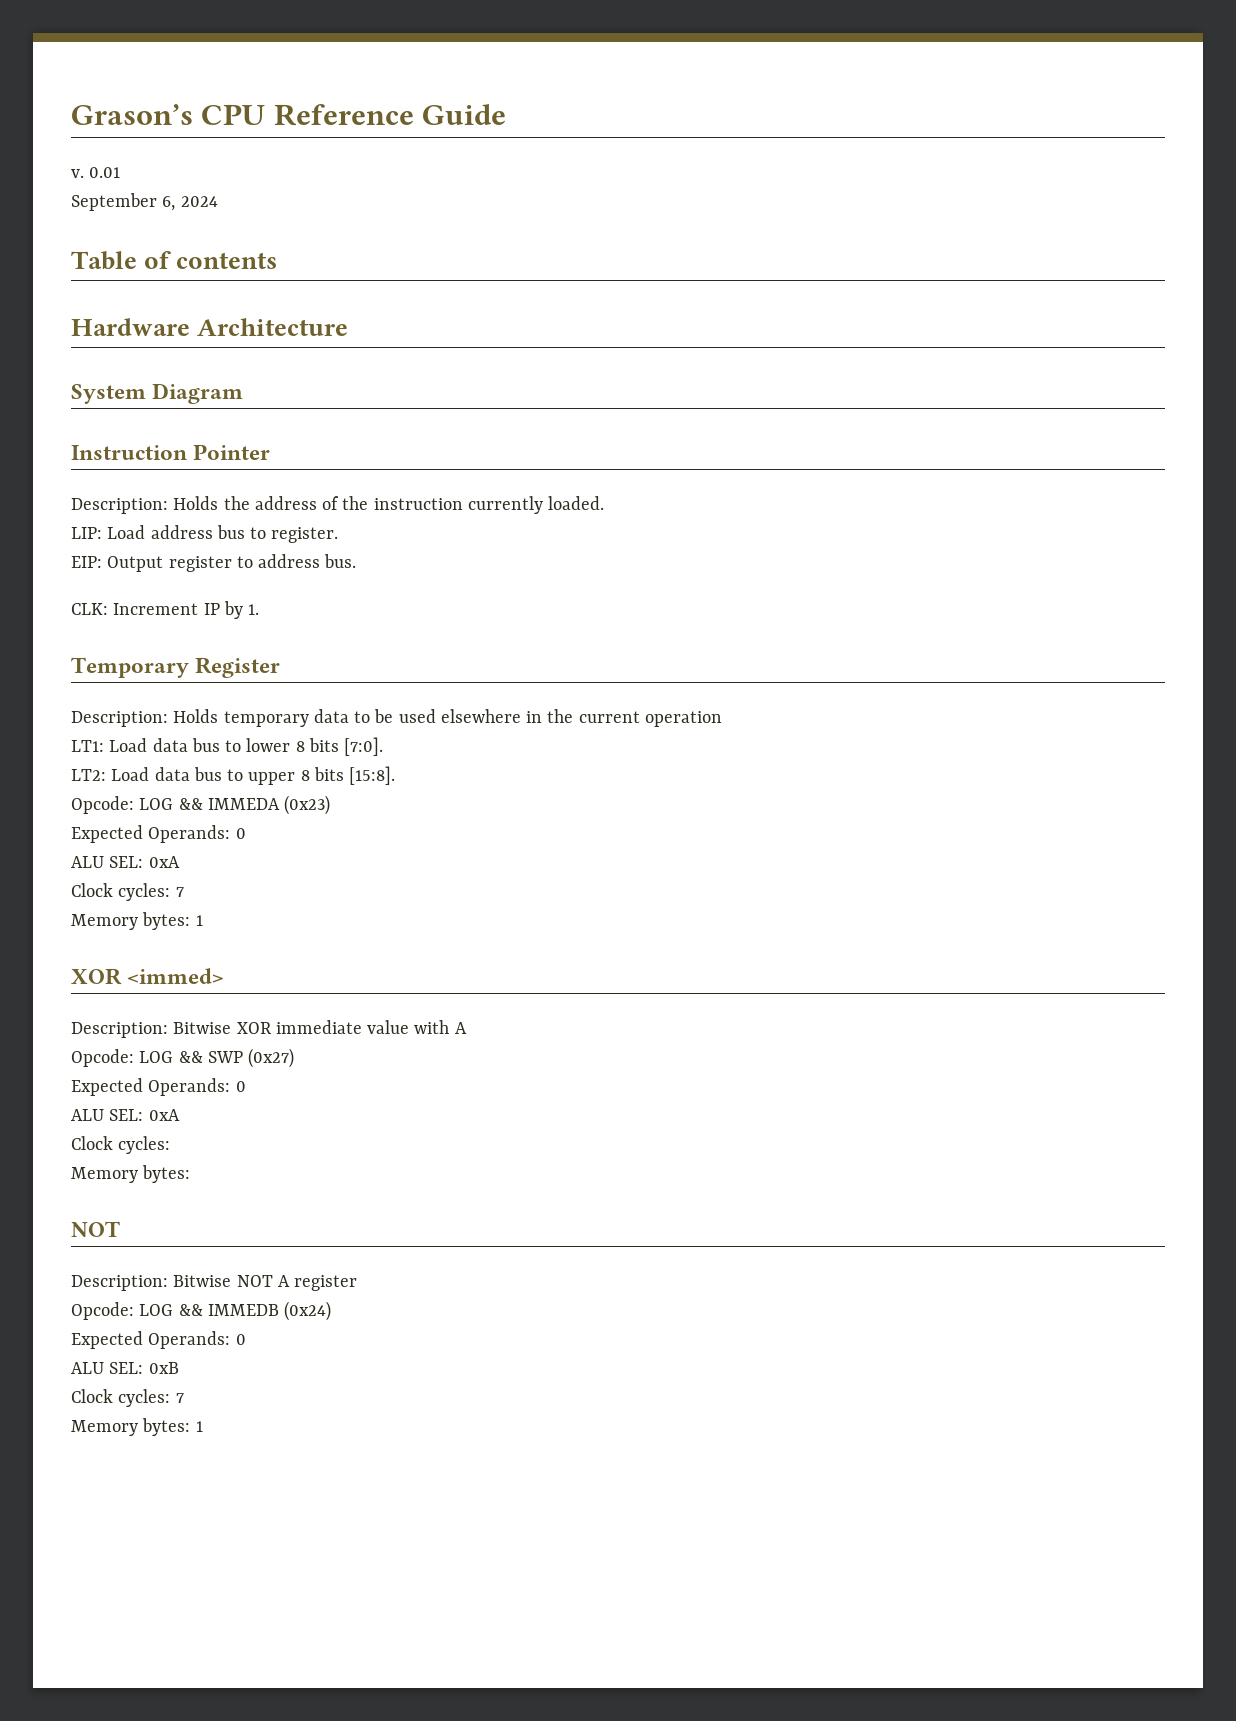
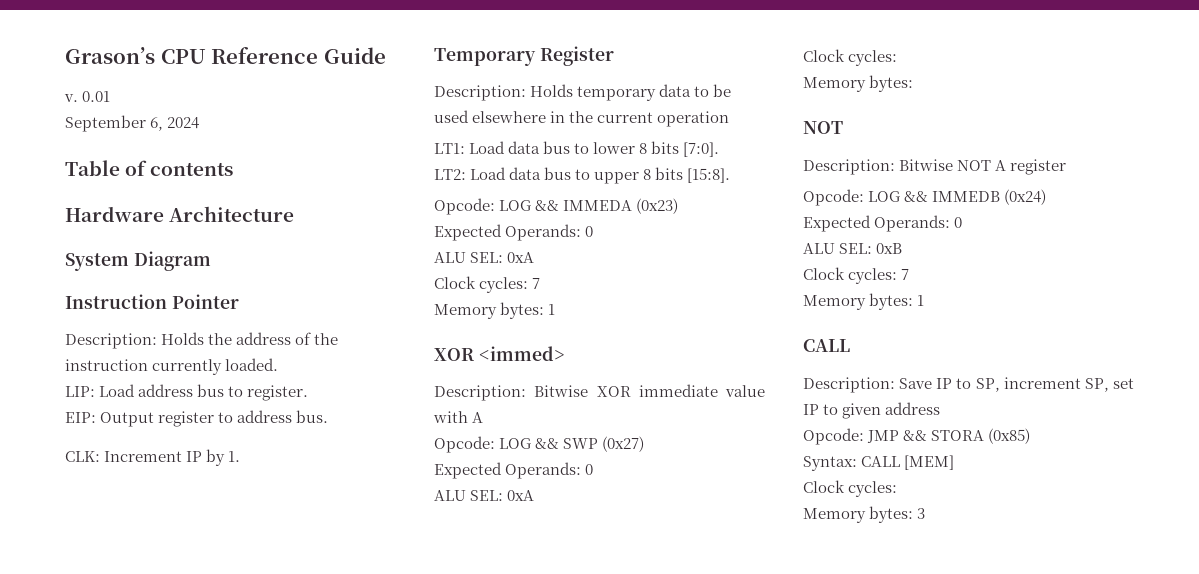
(203, 1426) none -> [803,339,850,352] [803,377,1134,393] [803,402,941,419] [803,428,1031,445] [803,455,955,471] [803,480,898,497] [803,506,926,523] // CALL // Description: Save IP to SP, increment SP, set IP to given address // Opcode: JMP && STORA (0x85) // Syntax: CALL [MEM] // Clock cycles: // Memory bytes: 3

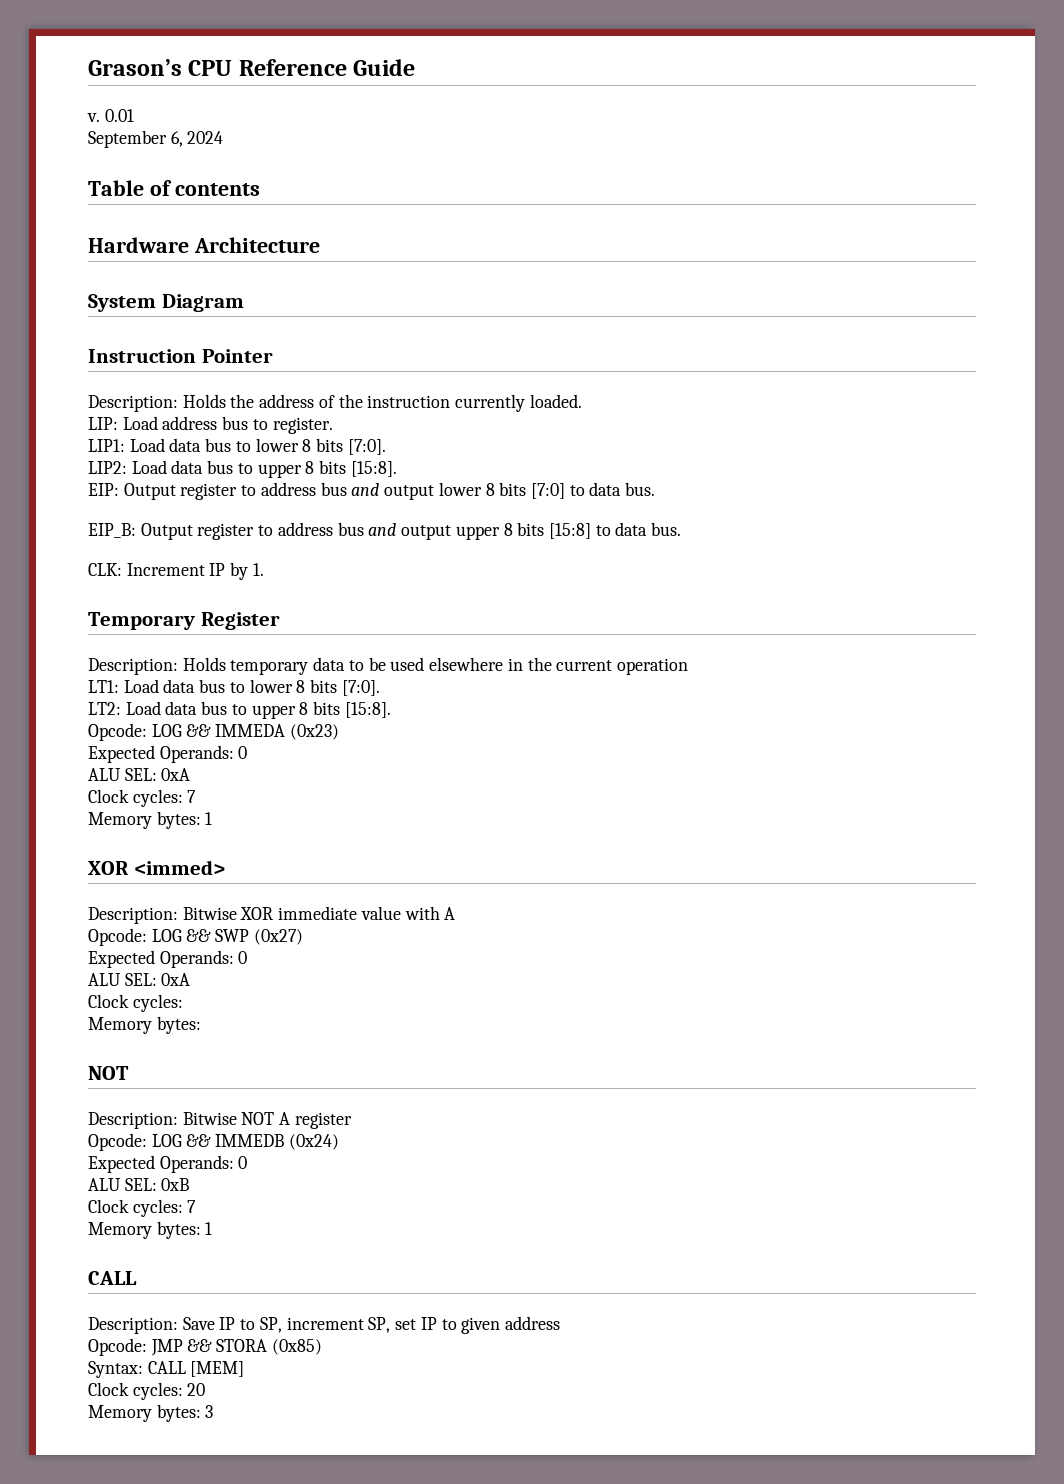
(309, 393) none -> [88,438,386,455] [88,460,397,478] // LIP1: Load data bus to lower 8 bits [7:0]. // LIP2: Load data bus to upper 8 bits [15:8].
(293, 416) none -> [320,482,656,500] [88,522,648,540] bus and output lower 8 bits [7:0] to data bus. // EIP_B: Output register to address bus and output upper 8 bits [15:8] to data
(898, 489) none -> [187,1383,206,1396] 20

